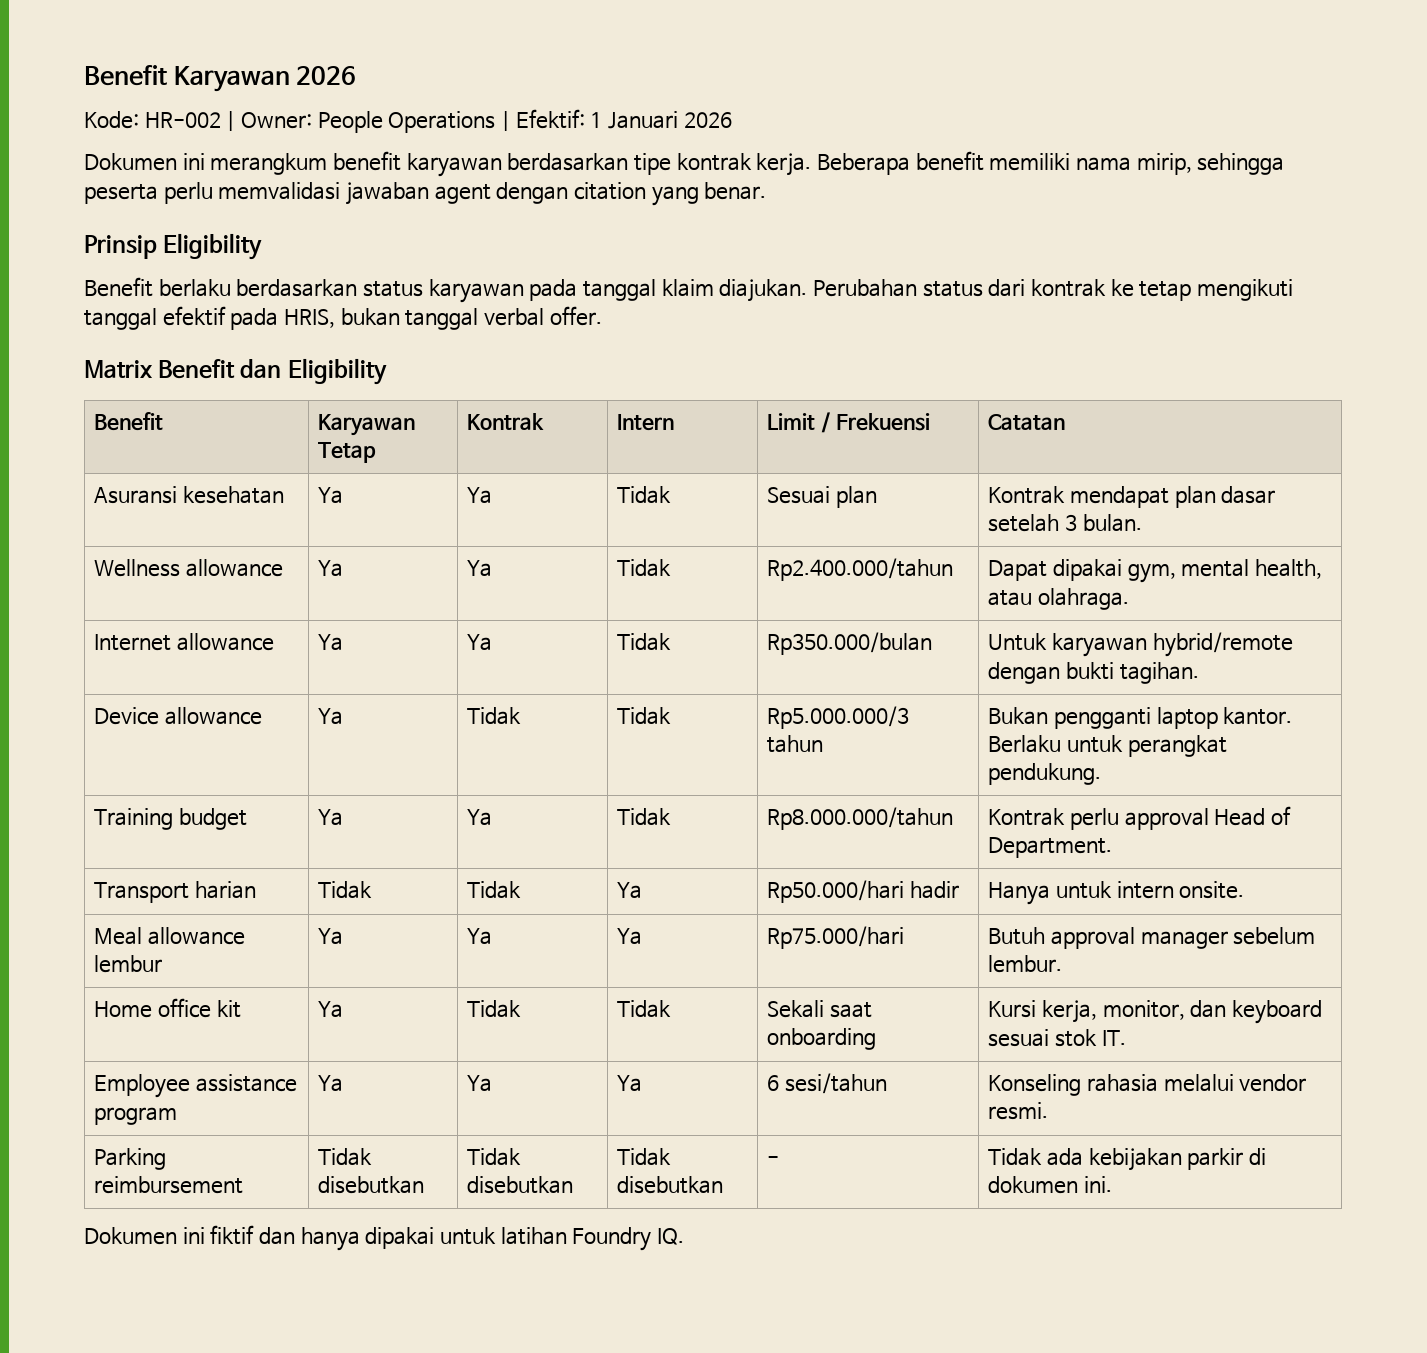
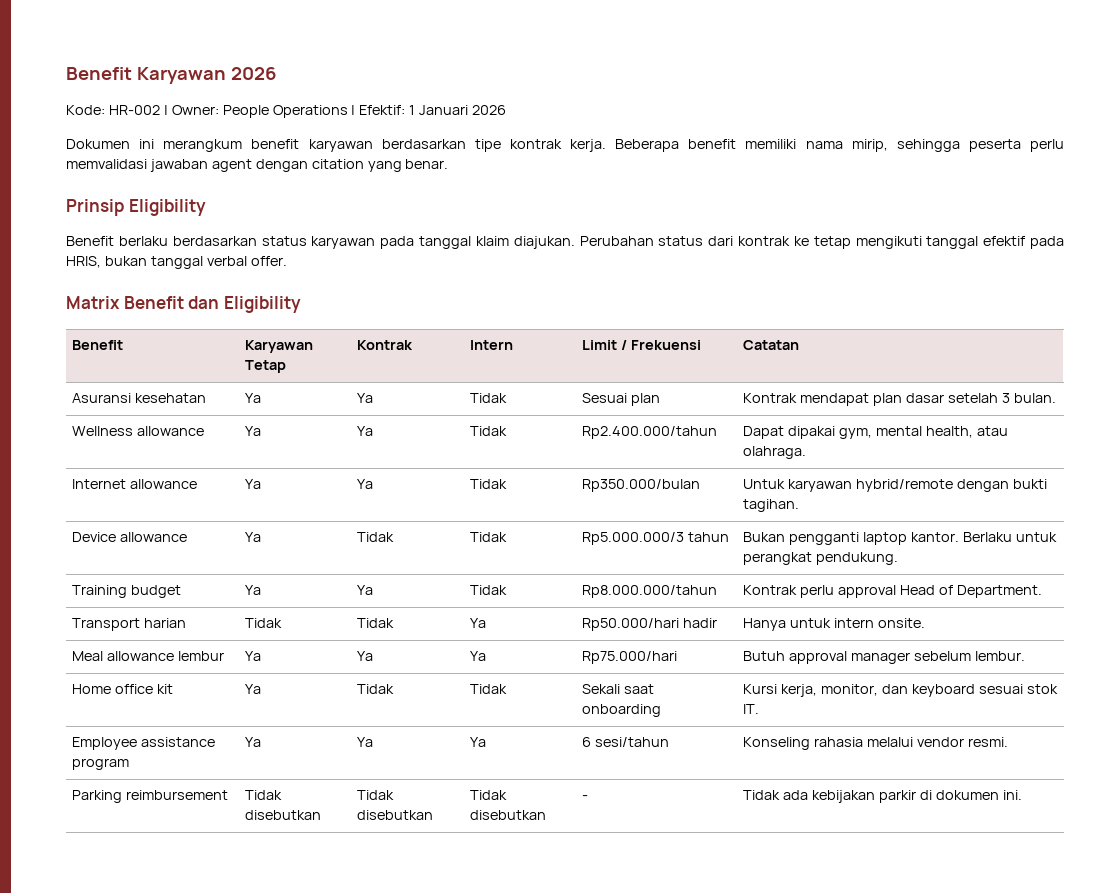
[84,1225,684,1251] // Dokumen ini fiktif dan hanya dipakai untuk latihan Foundry IQ. -> (1022, 795) none

